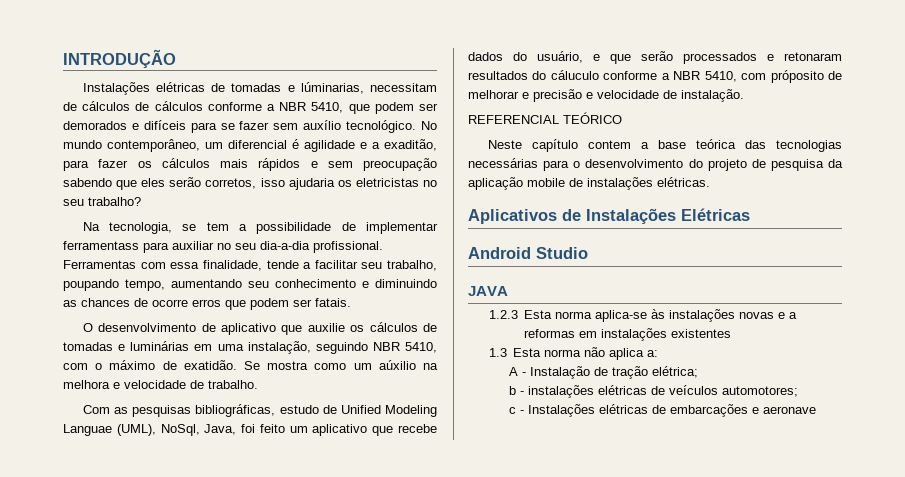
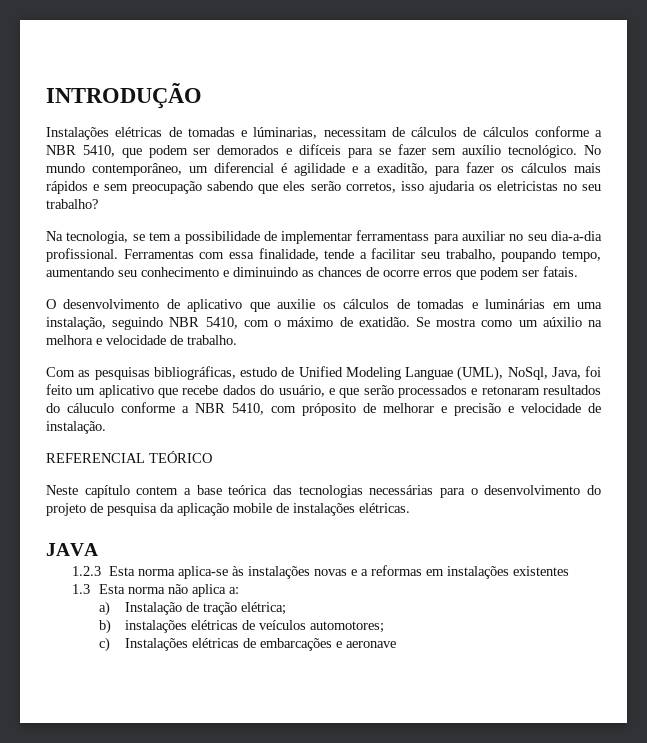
[468,208,750,224] [468,247,588,259] // Aplicativos de Instalações Elétricas // Android Studio -> (410, 508) none
[509,367,527,376] A - -> [98,601,110,616] a)
[509,386,525,395] b - -> [98,619,111,634] b)
[509,407,525,414] c - -> [98,637,110,652] c)

